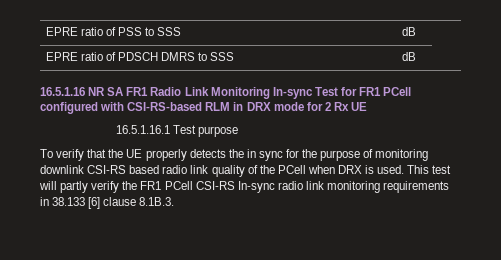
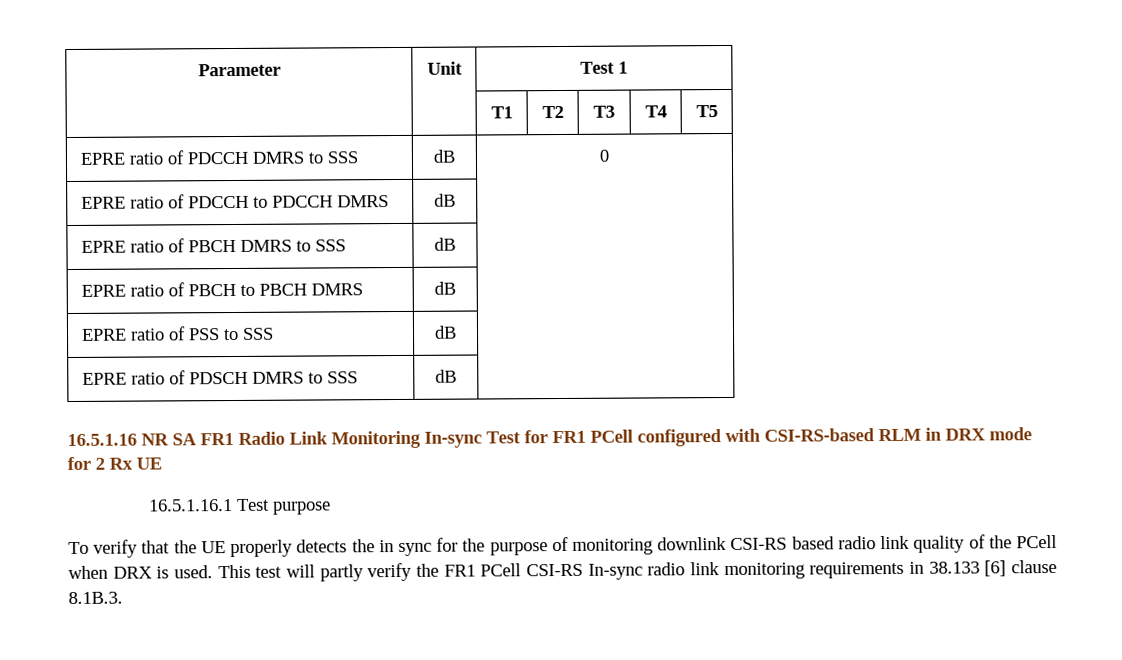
(45, 31) none -> [197,63,281,77] [426,61,463,75] [580,61,628,74] [490,106,513,119] [541,105,564,119] [593,105,615,118] [644,105,667,118] [695,105,718,118] [79,150,358,165] [433,149,455,163] [599,149,609,162] [80,194,389,209] [434,193,456,207] [80,238,346,253] [434,237,456,251] [80,282,363,297] [434,281,456,295] Parameter | Unit | Test 1 // | | T1 | T2 | T3 | T4 | T5 // EPRE ratio of PDCCH DMRS to SSS | dB | 0 // EPRE ratio of PDCCH to PDCCH DMRS | dB | // EPRE ratio of PBCH DMRS to SSS | dB | // EPRE ratio of PBCH to PBCH DMRS | dB | //

